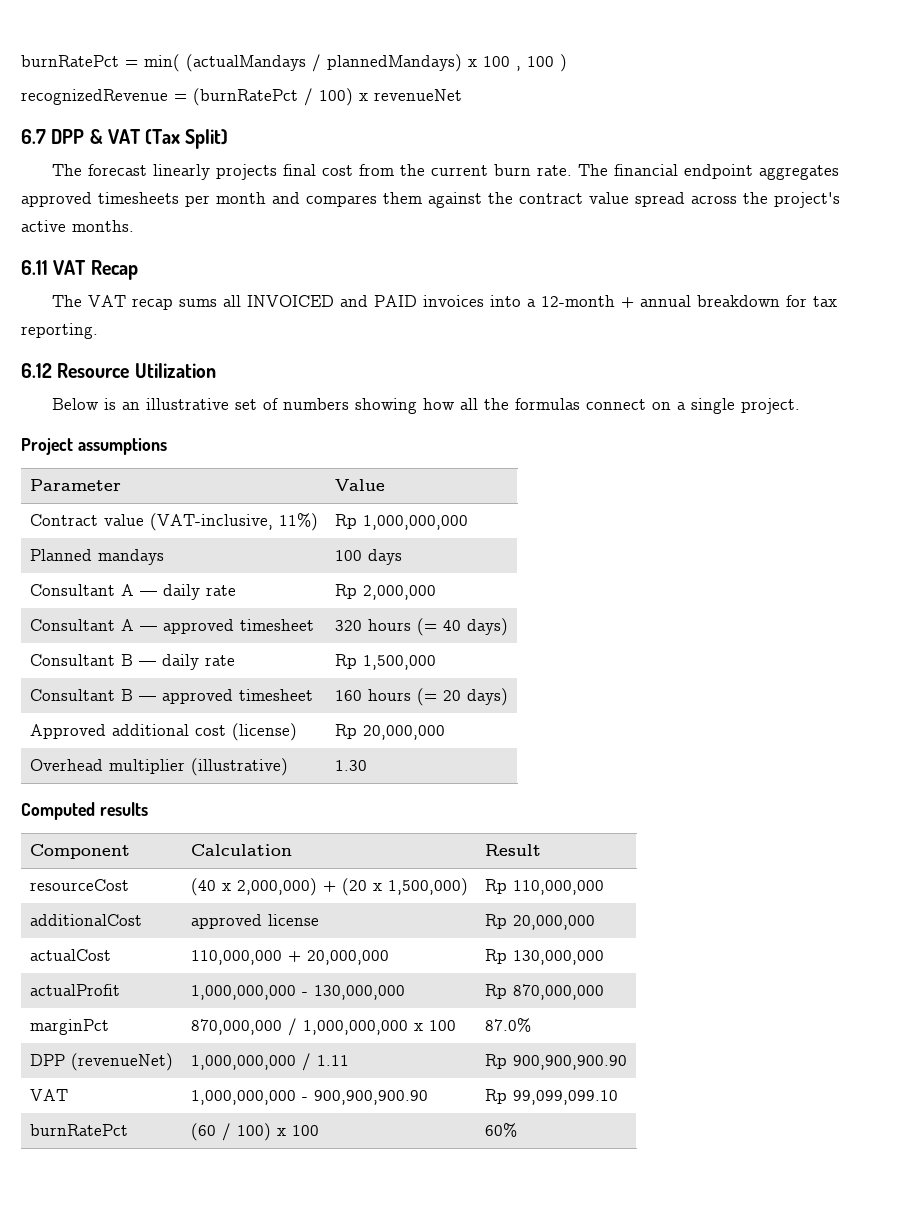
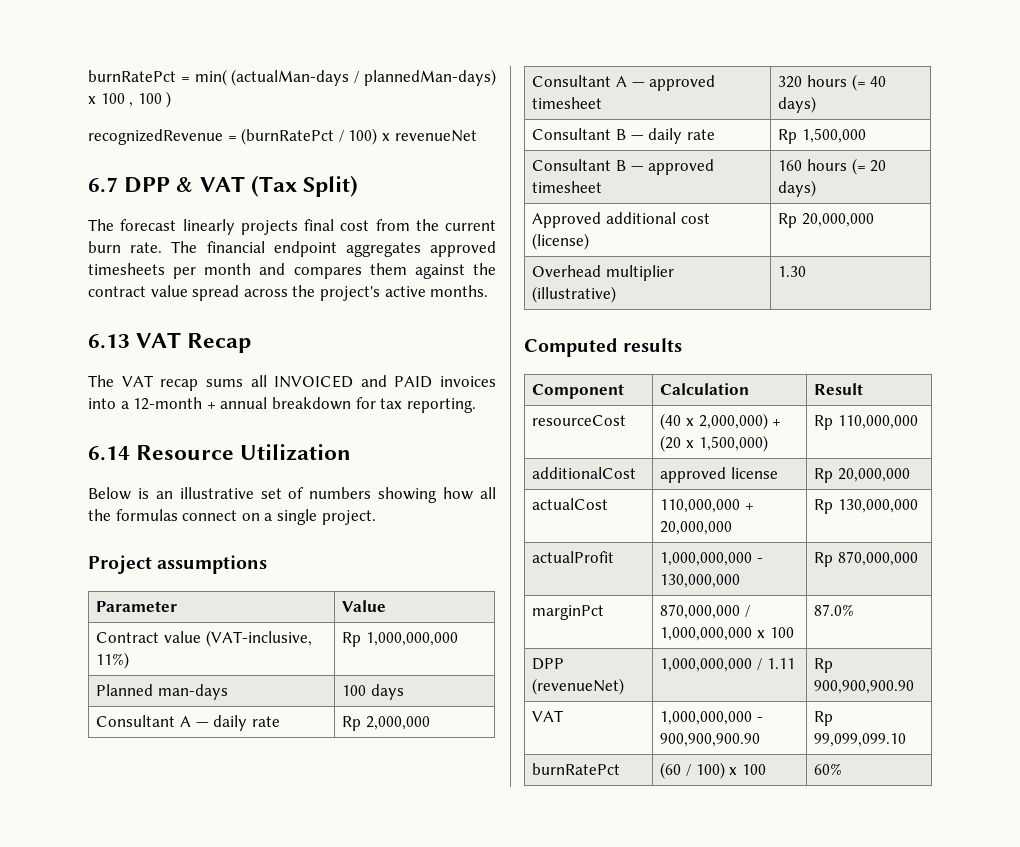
[186,54,462,72] (actualMandays / plannedMandays) -> [231,69,496,86] (actualMan-days / plannedMan-days)
[21,260,48,275] 6.11 -> [88,334,130,349] 6.13
[21,363,52,378] 6.12 -> [88,446,130,461] 6.14
[97,549,164,565] mandays -> [158,684,229,700] man-days

